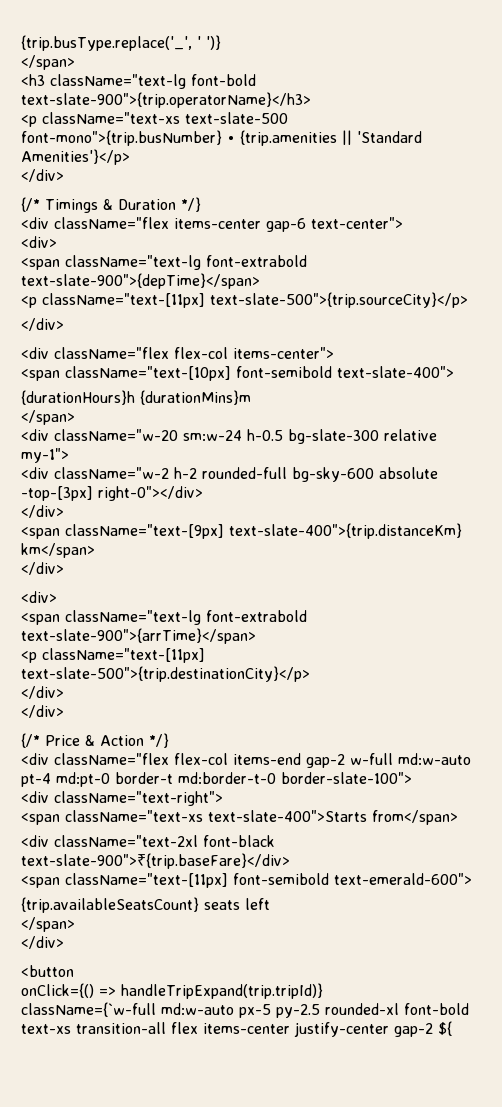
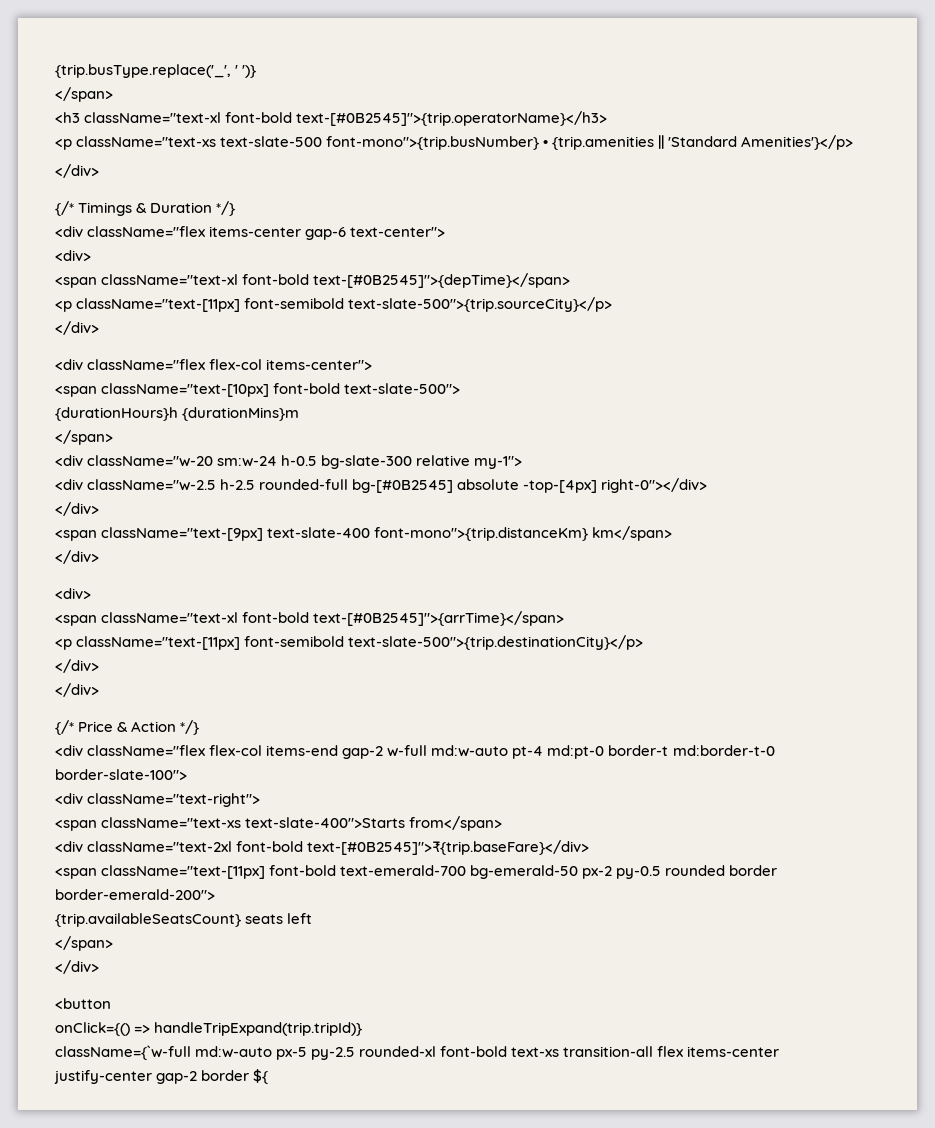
[50,74,256,89] [21,92,311,108] className="text-lg font-bold text-slate-900">{trip.operatorName}</h3> -> [84,111,608,126] className="text-xl font-bold text-[#0B2545]">{trip.operatorName}</h3>
[65,255,307,270] [21,273,260,289] [21,293,205,308] className="text-lg font-extrabold text-slate-900">{depTime}</span> // <p className="text-[11px] -> [101,273,571,288] [55,298,345,312] className="text-xl font-bold text-[#0B2545]">{depTime}</span> // <p className="text-[11px] font-semibold
[236,366,454,378] font-semibold text-slate-400"> -> [273,383,461,394] font-bold text-slate-500">
[54,467,438,482] [21,486,93,501] className="w-2 h-2 rounded-full bg-sky-600 absolute -top-[3px] -> [87,479,598,493] className="w-2.5 h-2.5 rounded-full bg-[#0B2545] absolute -top-[4px]
[229,523,462,539] text-slate-400">{trip.distanceKm} -> [267,527,589,541] text-slate-400 font-mono">{trip.distanceKm}
[65,610,307,625] [21,628,256,644] [21,648,205,663] className="text-lg font-extrabold text-slate-900">{arrTime}</span> // <p className="text-[11px] -> [101,611,565,626] [55,636,345,650] className="text-xl font-bold text-[#0B2545]">{arrTime}</span> // <p className="text-[11px] font-semibold
[203,835,275,847] [21,853,290,869] font-black text-slate-900">₹{trip.baseFare}</div> -> [236,840,590,855] font-bold text-[#0B2545]">₹{trip.baseFare}</div>
[233,873,472,885] font-semibold text-emerald-600"> -> [269,865,778,879] [55,889,215,900] font-bold text-emerald-700 bg-emerald-50 px-2 py-0.5 rounded border border-emerald-200">
(433, 1030) none -> [201,1070,250,1081] border

